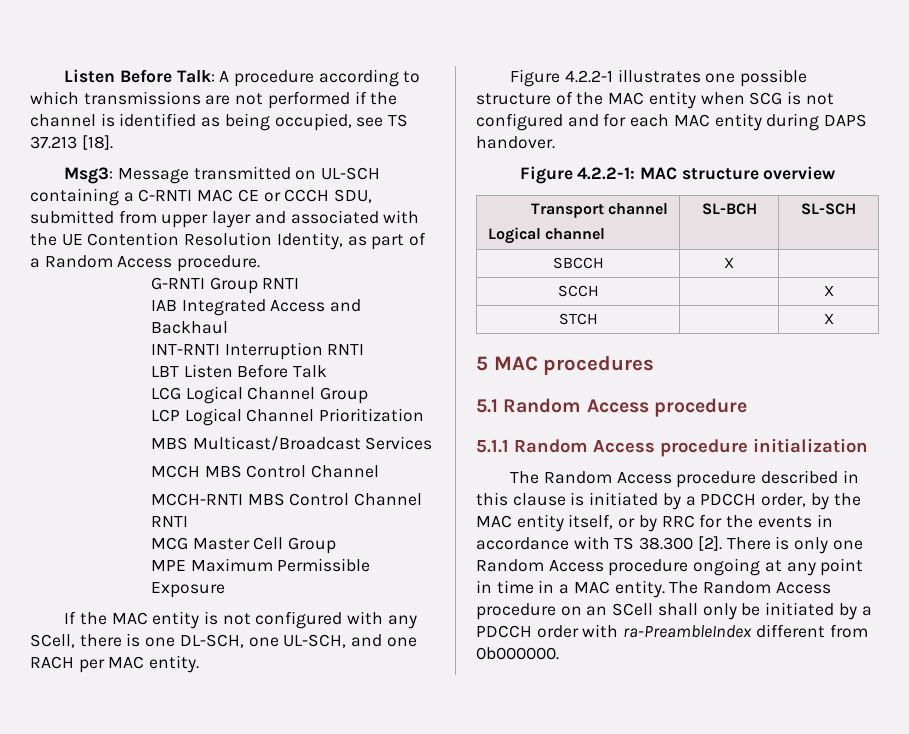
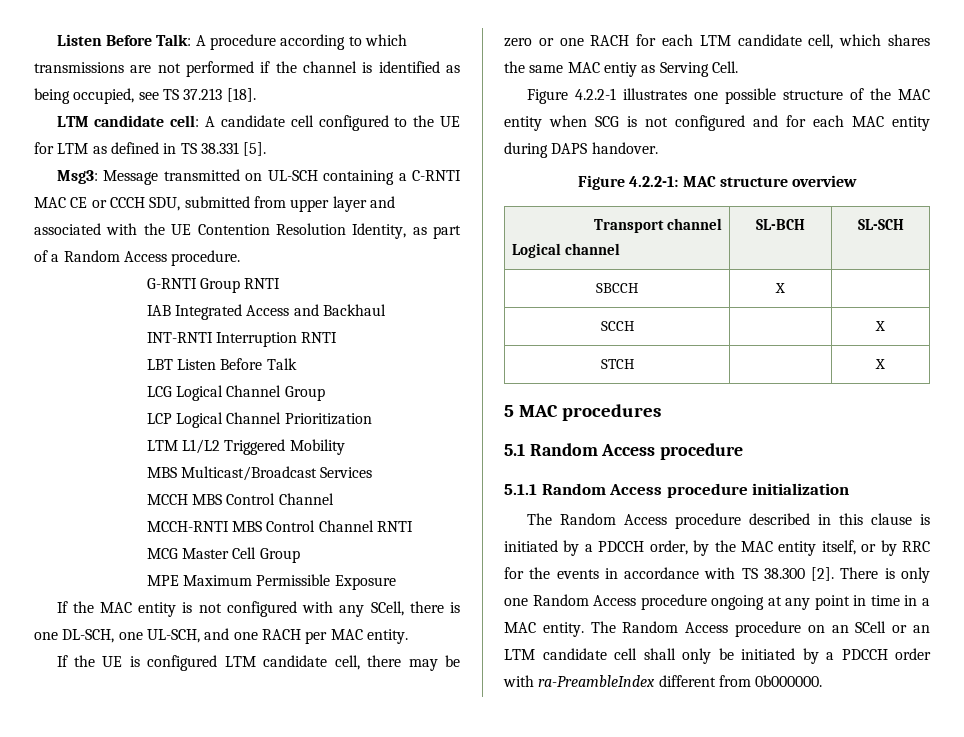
(113, 142) none -> [56,115,461,131] [34,142,267,156] // LTM candidate cell: A candidate cell configured to the UE for LTM as defined in TS 38.331 [5].
(425, 415) none -> [146,439,345,455] // LTM L1/L2 Triggered Mobility
(200, 664) none -> [56,655,460,671] [504,34,930,49] [504,61,738,77] // If the UE is configured LTM candidate cell, there may be zero or one RACH for each LTM candidate cell, which shares the same MAC entiy as Serving Cell.
(654, 609) none -> [892,625,930,633] [504,648,637,660] or an LTM candidate cell

